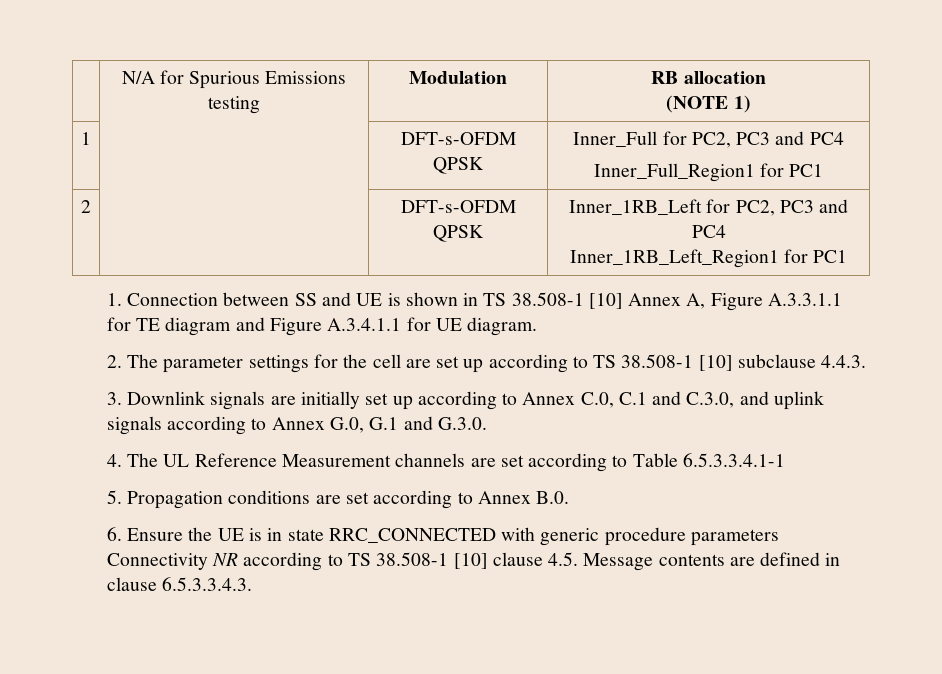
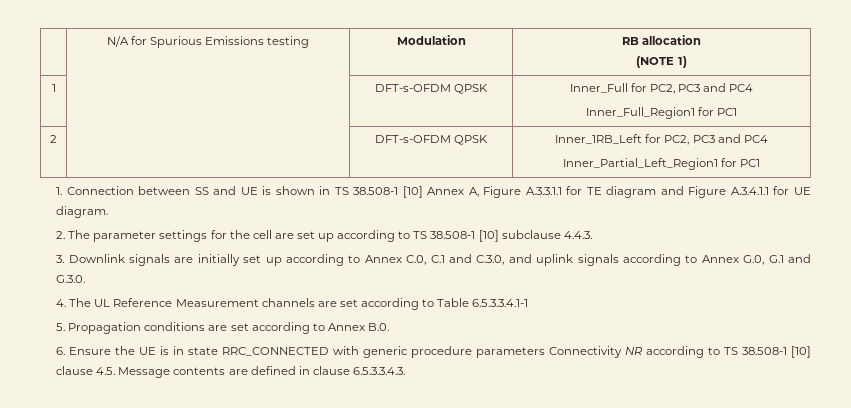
[569,249,779,268] Inner_1RB_Left_Region1 -> [562,158,718,170] Inner_Partial_Left_Region1

